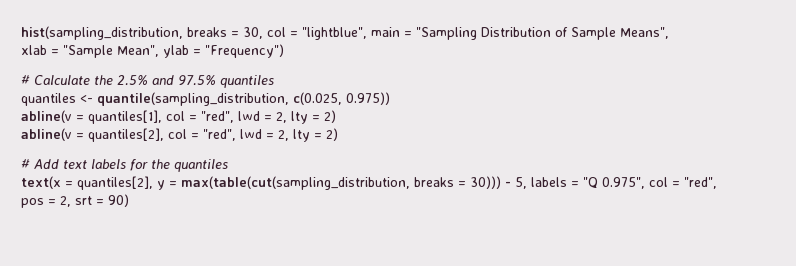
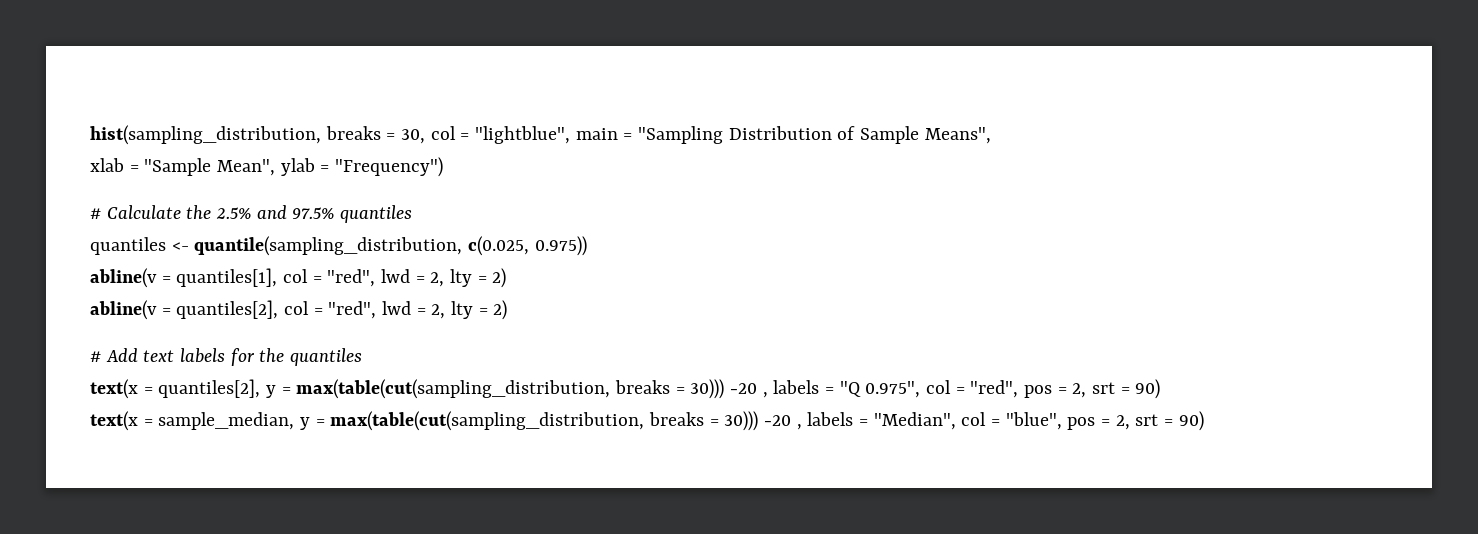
[505,177,527,189] - 5, -> [730,383,768,398] -20 ,
(129, 200) none -> [90,411,1204,431] // text(x = sample_median, y = max(table(cut(sampling_distribution, breaks = 30))) -20 , labels = "Median", col = "blue", pos = 2, srt = 90)

